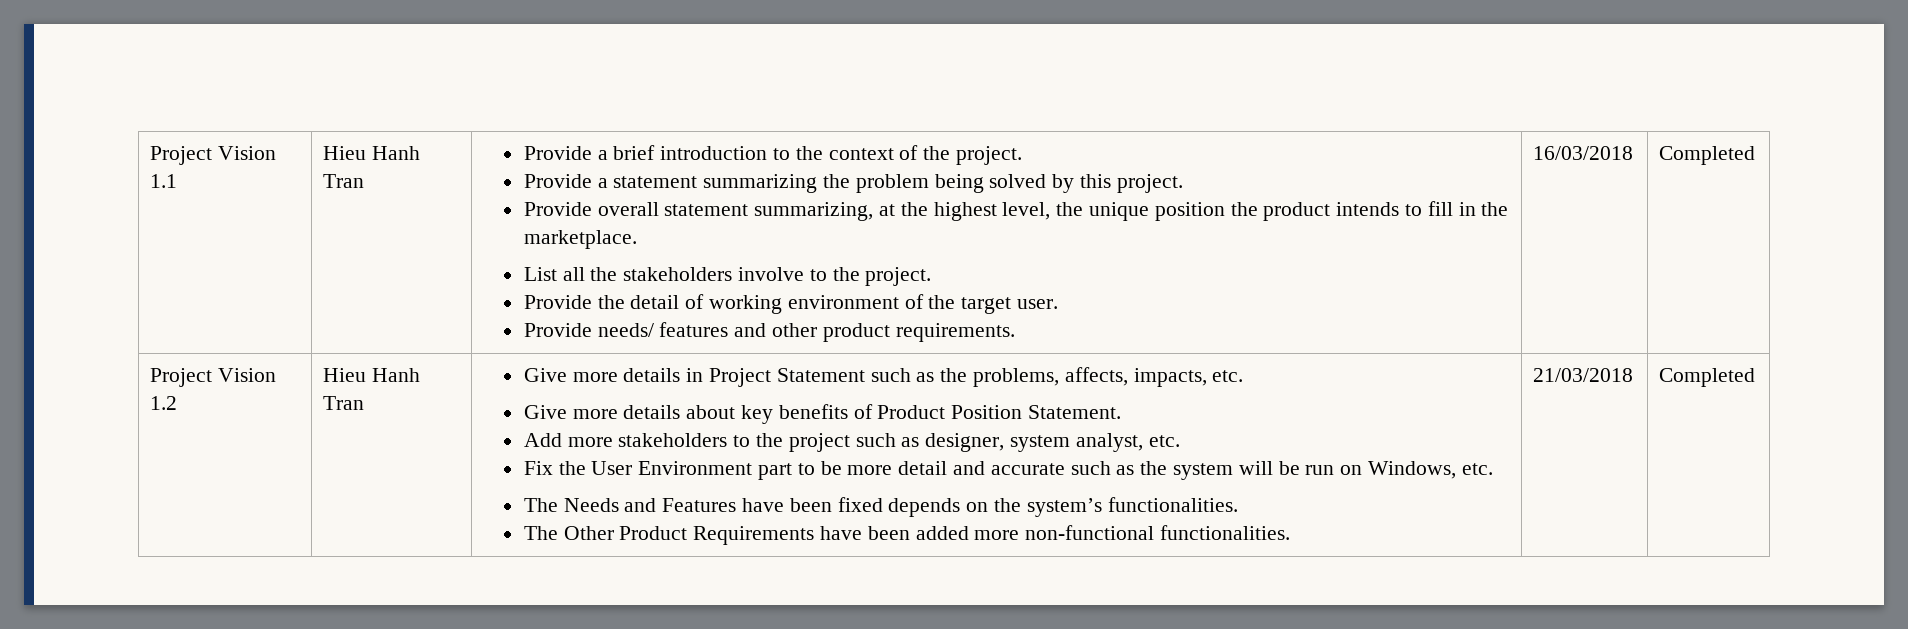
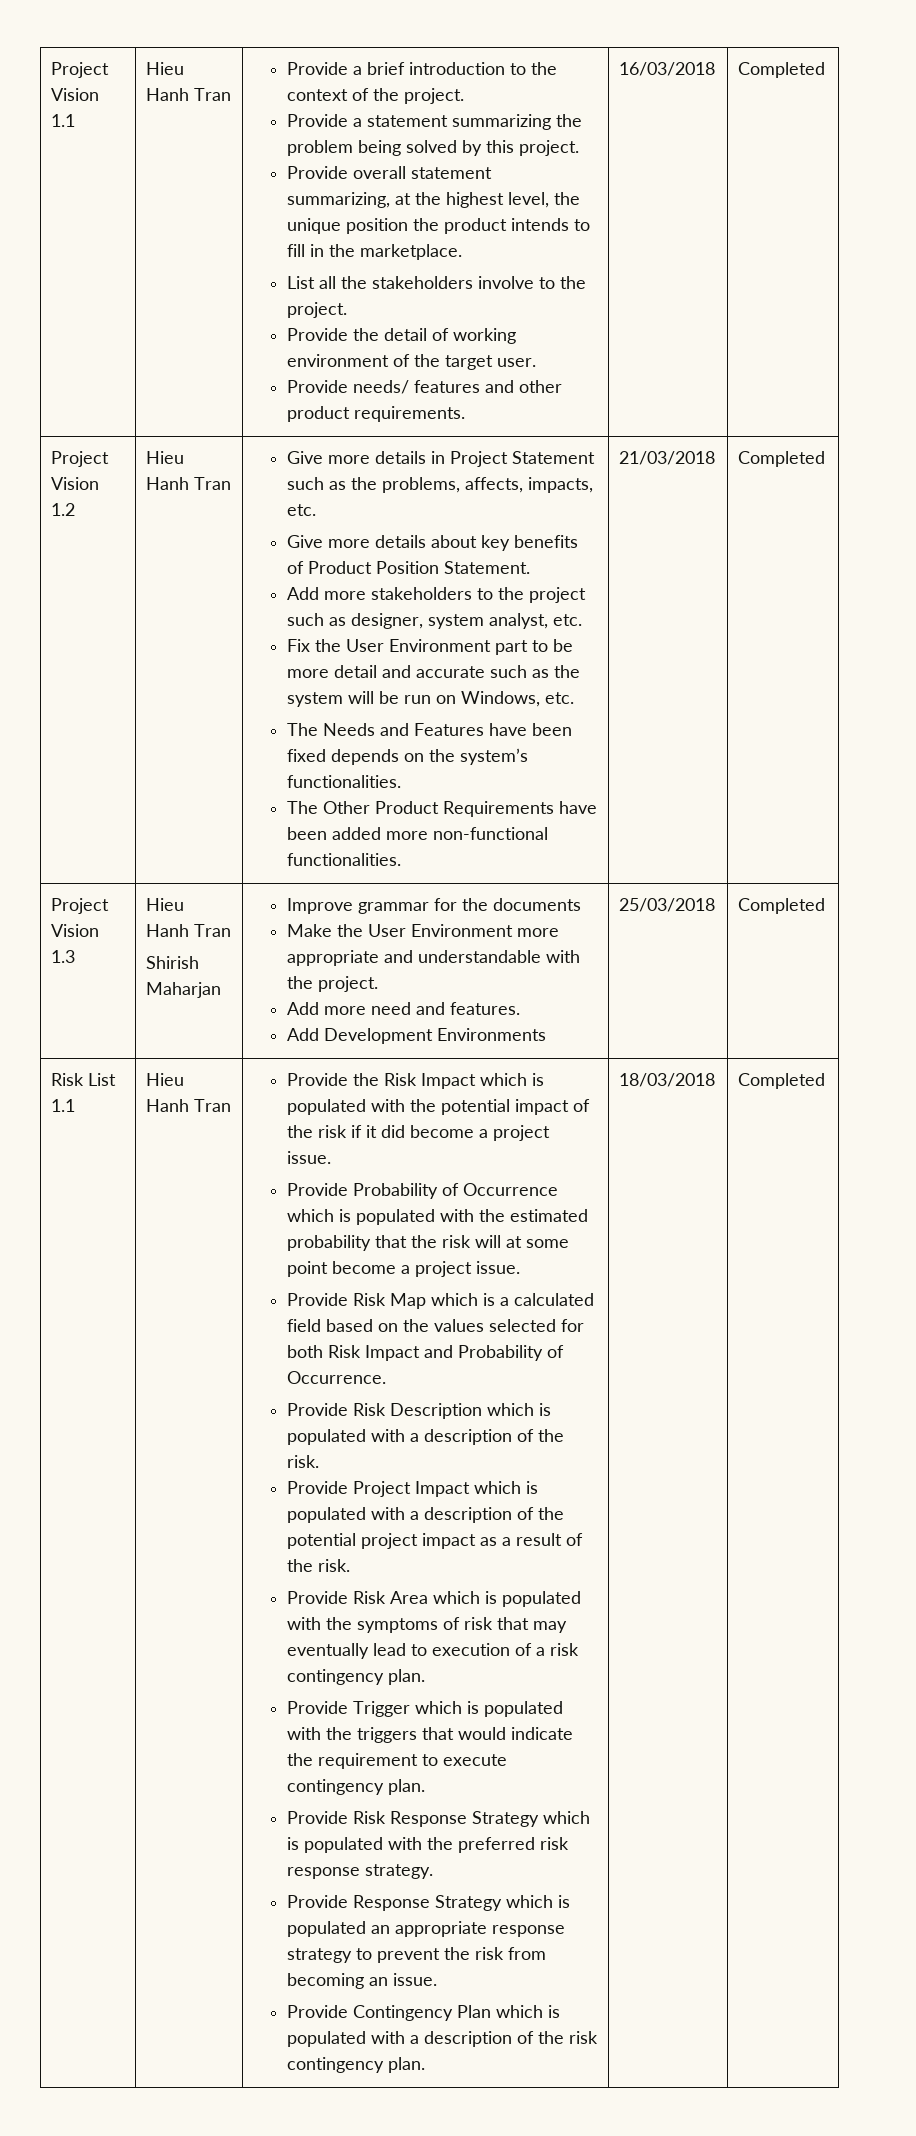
(1756, 377) none -> [51,898,110,914] [51,924,100,937] [51,950,76,963] [146,898,185,911] [146,924,232,937] [146,956,200,969] [146,982,222,998] [287,898,582,914] [287,924,560,937] [287,950,581,966] [287,976,379,992] [287,1002,521,1015] [287,1028,547,1044] [619,898,716,912] [738,898,826,914] [51,1073,117,1086] [51,1099,76,1112] [146,1073,185,1086] [146,1099,232,1112] [287,1073,545,1089] [287,1099,591,1115] [287,1125,551,1141] [287,1151,332,1164] [287,1183,559,1199] [287,1209,589,1225] [287,1235,570,1251] [287,1261,521,1277] [287,1293,595,1309] [287,1319,585,1332] [287,1345,565,1361] [287,1371,387,1384] [287,1403,552,1419] [287,1429,565,1445] [287,1455,320,1468] [287,1481,539,1497] [287,1507,565,1523] [287,1533,584,1549] [287,1559,351,1572] [287,1591,582,1607] [287,1617,568,1633] [287,1643,580,1659] [287,1669,426,1685] [287,1701,564,1717] [287,1727,574,1743] [287,1753,508,1769] [287,1779,426,1795] [287,1811,591,1827] [287,1837,570,1853] [287,1864,434,1879] [287,1895,571,1911] [287,1921,566,1937] [287,1947,547,1963] [287,1973,438,1989] [287,2005,561,2021] [287,2031,599,2047] [287,2057,426,2073] [619,1073,716,1087] [738,1073,826,1089] // Project Vision 1.3 | Hieu Hanh Tran // Shirish Maharjan | Improve grammar for the documents // Make the User Environment more appropriate and understandable with the project. // Add more need and features. // Add Development Environments | 25/03/2018 | Completed // Risk List 1.1 | Hieu Hanh Tran | Provide the Risk Impact which is populated with the potential impact of the risk if it did become a project issue. // Provide Probability of Occurrence which is populated with the estimated probability that the risk will at some point become a project issue. // Provide Risk Map which is a calculated field based on the values selected for both Risk Impact and Probability of Occurrence. // Provide Risk Description which is populated with a description of the risk. // Provide Project Impact which is populated with a description of the potential project impact as a result of the risk. // Provide Risk Area which is populated with the symptoms of risk that may eventually lead to execution of a risk contingency plan. // Provide Trigger which is populated with the triggers that would indicate the requirement to execute contingency plan. // Provide Risk Response Strategy which is populated with the preferred risk response strategy. // Provide Response Strategy which is populated an appropriate response strategy to prevent the risk from becoming an issue. // Provide Contingency Plan which is populated with a description of the risk contingency plan. | 18/03/2018 | Completed

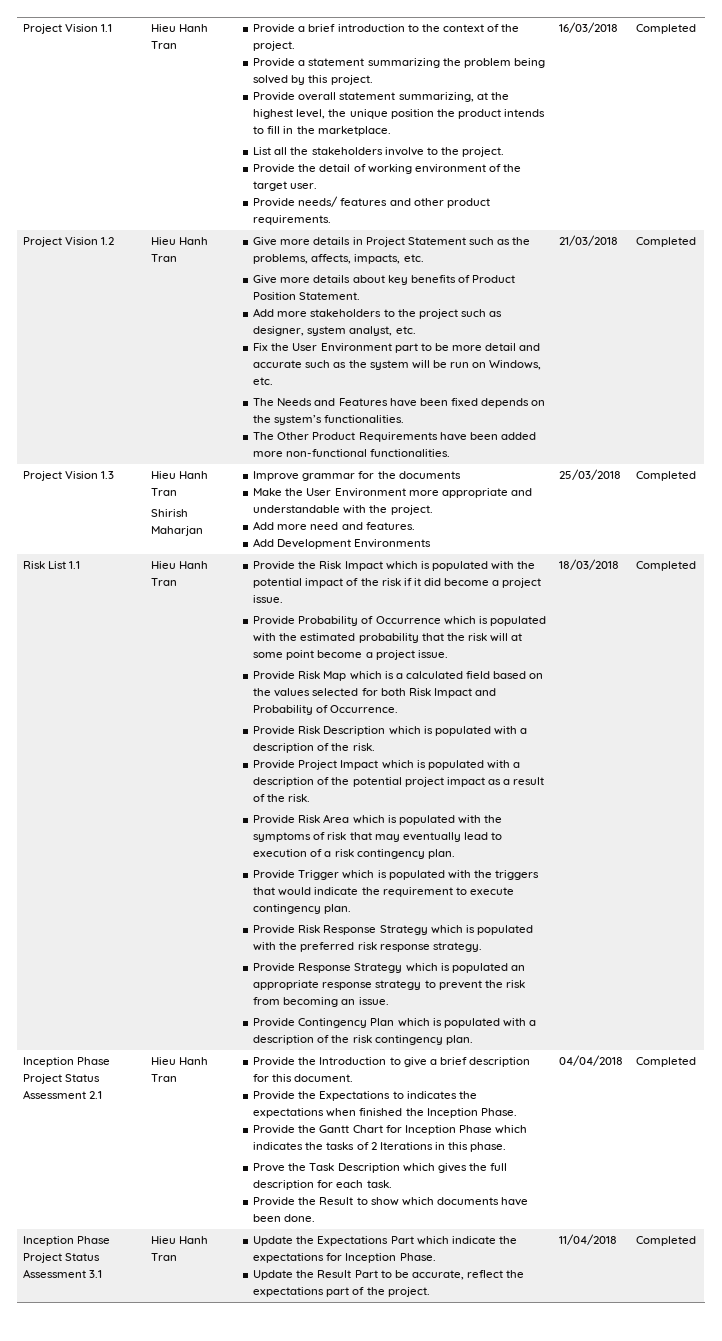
(826, 1081) none -> [23,1057,111,1067] [23,1074,101,1084] [23,1090,103,1099] [151,1057,209,1065] [151,1074,178,1082] [253,1057,530,1067] [253,1074,354,1082] [253,1091,477,1101] [253,1108,517,1118] [253,1125,527,1135] [253,1142,507,1152] [253,1163,507,1173] [253,1180,392,1190] [253,1197,528,1206] [253,1214,316,1222] [559,1055,624,1066] [636,1057,697,1067] [23,1236,111,1246] [23,1253,101,1263] [23,1269,103,1278] [151,1236,209,1244] [151,1253,178,1261] [253,1236,517,1246] [253,1253,436,1263] [253,1270,525,1280] [253,1287,430,1297] [559,1234,618,1245] [636,1236,697,1246] // Inception Phase Project Status Assessment 2.1 | Hieu Hanh Tran | Provide the Introduction to give a brief description for this document. // Provide the Expectations to indicates the expectations when finished the Inception Phase. // Provide the Gantt Chart for Inception Phase which indicates the tasks of 2 Iterations in this phase. // Prove the Task Description which gives the full description for each task. // Provide the Result to show which documents have been done. | 04/04/2018 | Completed // Inception Phase Project Status Assessment 3.1 | Hieu Hanh Tran | Update the Expectations Part which indicate the expectations for Inception Phase. // Update the Result Part to be accurate, reflect the expectations part of the project. | 11/04/2018 | Completed

